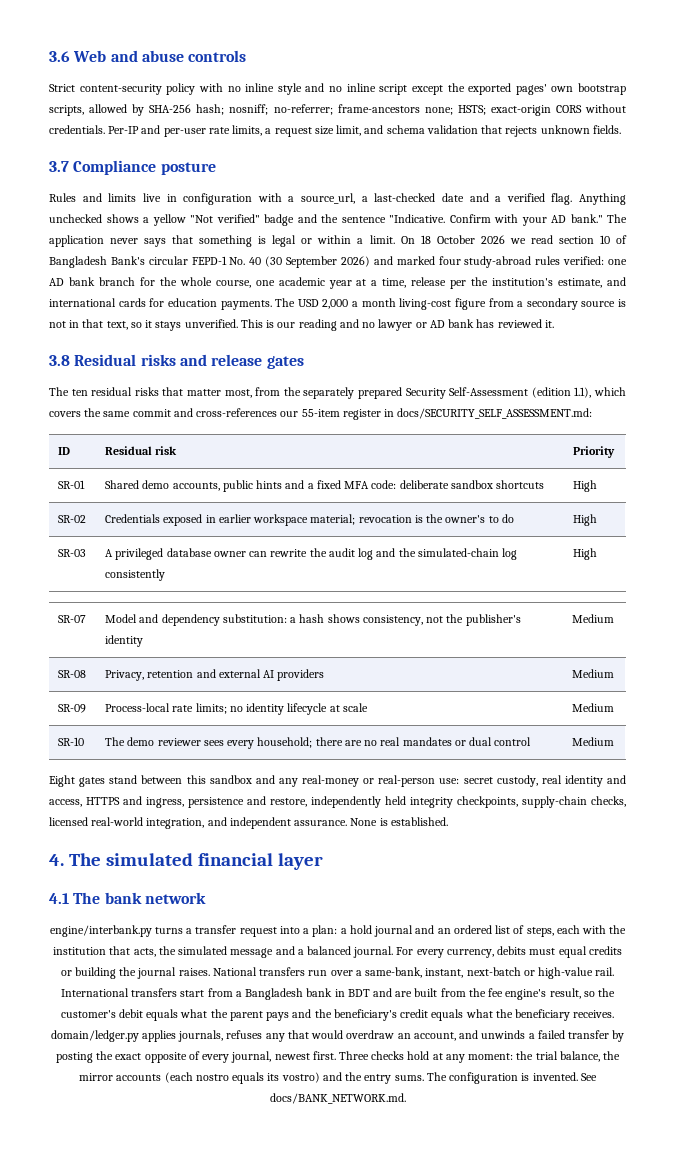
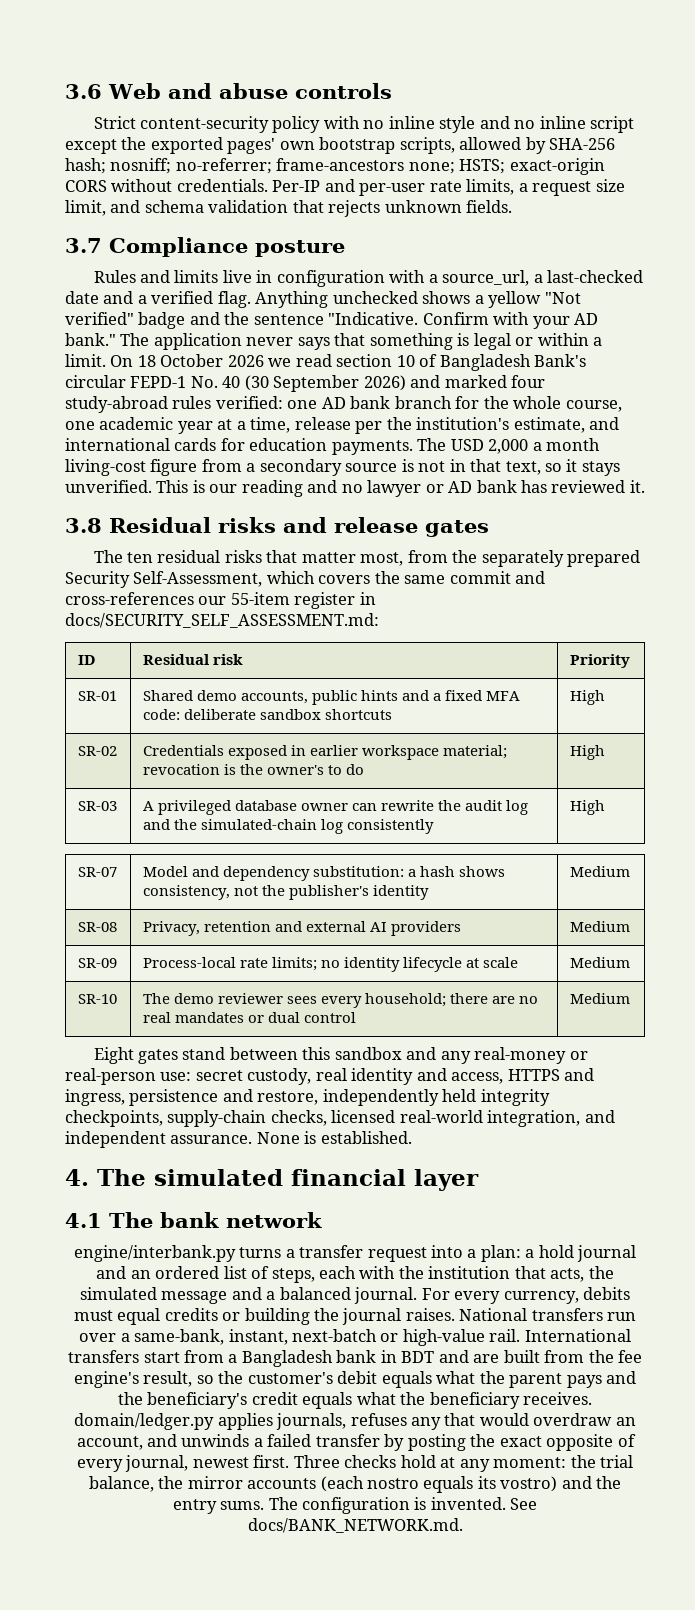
[449,387,592,398] Self-Assessment (edition 1.1), -> [133,571,263,587] Self-Assessment,

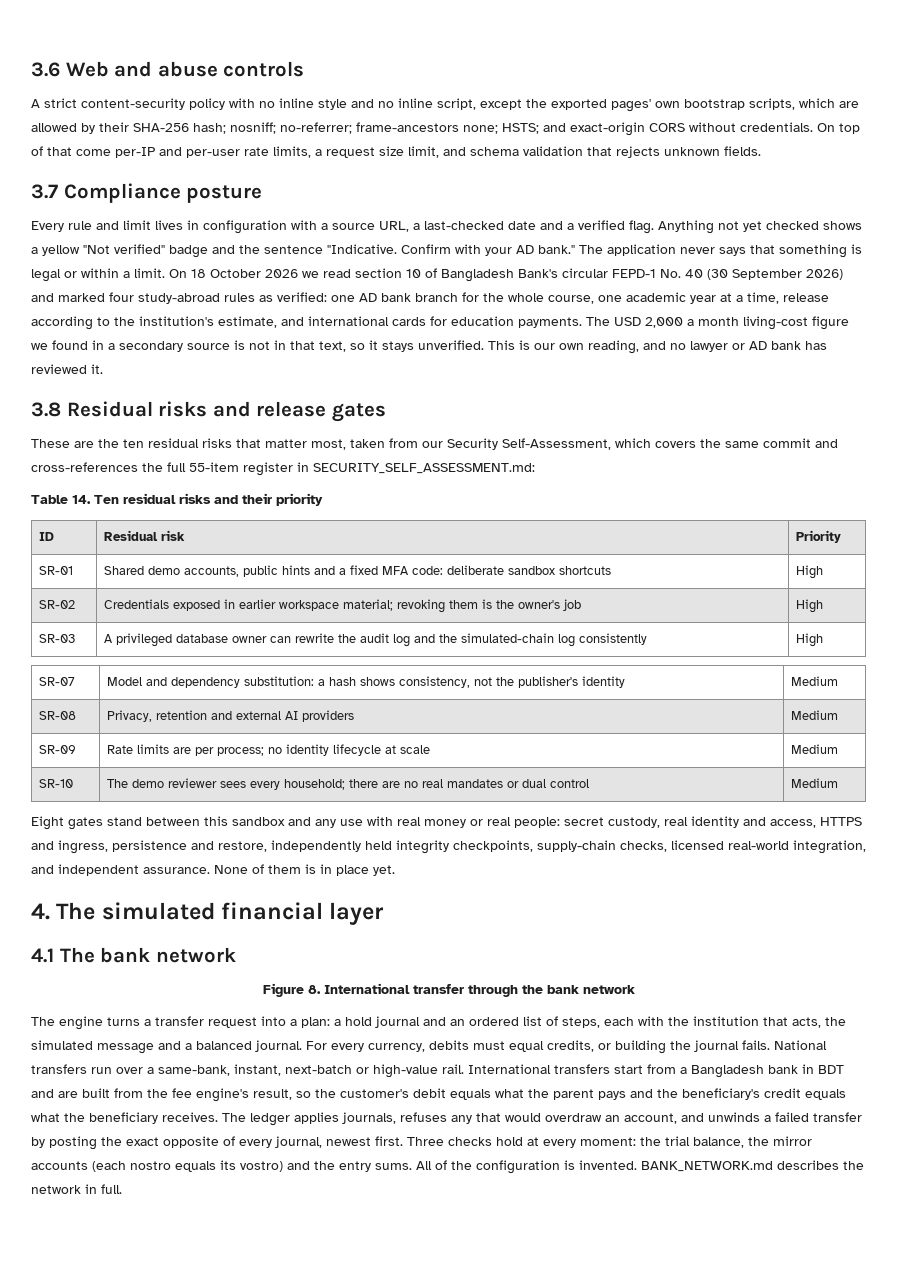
[93,116,136,129] Strict -> [31,98,77,108] A strict
[590,116,635,133] script -> [437,98,476,110] script,
(455, 145) none -> [799,98,859,108] which are
(546, 145) none -> [99,122,129,132] their
(506, 166) none -> [543,123,566,132] and
[272,180,321,192] Per-IP -> [817,123,860,134] [31,146,155,158] On top of that come per-IP
[93,270,252,283] Rules and limits live -> [31,220,183,232] Every rule and limit lives
[442,270,530,286] source_url, -> [332,221,409,232] source URL,
[332,291,418,304] unchecked -> [718,221,819,232] not yet checked
(212, 402) none -> [259,295,273,302] as
[355,421,383,434] per -> [31,316,110,330] according to
[201,459,242,472] from -> [31,340,104,350] we found in
[241,480,303,497] reading -> [559,340,639,354] own reading,
[93,550,123,563] The -> [31,439,119,448] These are the
[407,550,641,567] from the separately prepared -> [350,438,443,448] taken from our
[198,596,227,605] our -> [142,462,186,472] the full
[65,613,379,628] docs/SECURITY_SELF_ASSESSMENT.md: -> [313,463,535,474] [31,493,323,506] SECURITY_SELF_ASSESSMENT.md: // Table 14. Ten residual risks and their priority
[142,764,220,775] revocation -> [397,599,479,613] revoking them
[327,764,364,775] to do -> [563,599,582,611] job
[142,957,317,971] Process-local rate limits; -> [107,744,265,756] Rate limits are per process;
[474,1047,588,1064] [65,1068,192,1085] real-money or real-person use: -> [340,816,560,828] use with real money or real people:
[304,1131,412,1144] is established. -> [252,864,395,876] of them is in place yet.
[73,1245,236,1262] engine/interbank.py -> [262,983,635,997] [31,1016,103,1030] Figure 8. International transfer through the bank network // The engine
[164,1308,218,1321] credits -> [547,1040,594,1052] credits,
[405,1308,455,1321] raises. -> [742,1040,770,1050] fails.
[74,1413,215,1430] domain/ledger.py -> [222,1113,290,1126] The ledger
[459,1459,490,1472] any -> [543,1139,576,1148] every
[268,1497,538,1514] [247,1518,463,1533] The configuration is invented. See docs/BANK_NETWORK.md. -> [416,1160,864,1174] [31,1184,122,1194] All of the configuration is invented. BANK_NETWORK.md describes the network in full.

